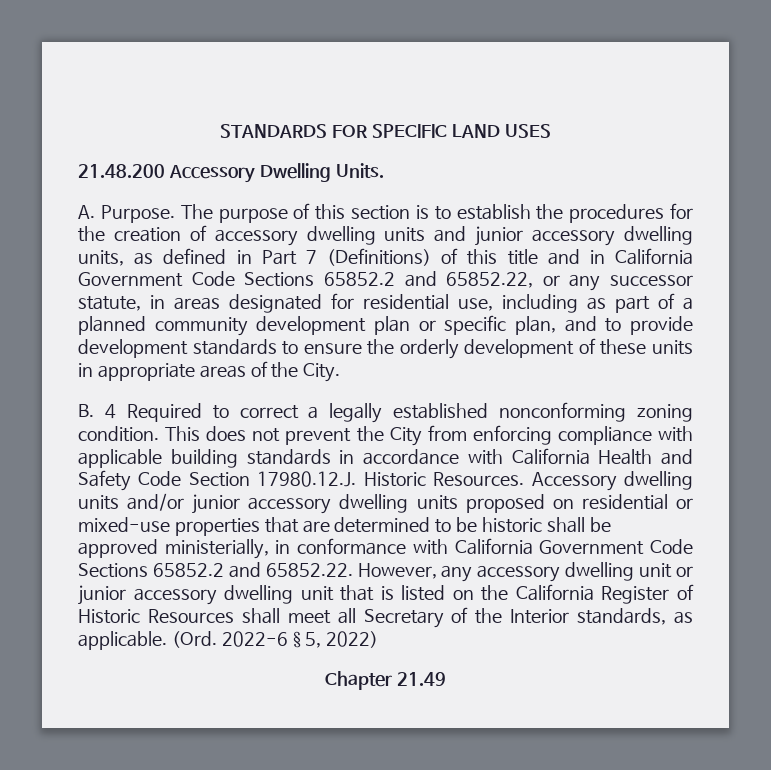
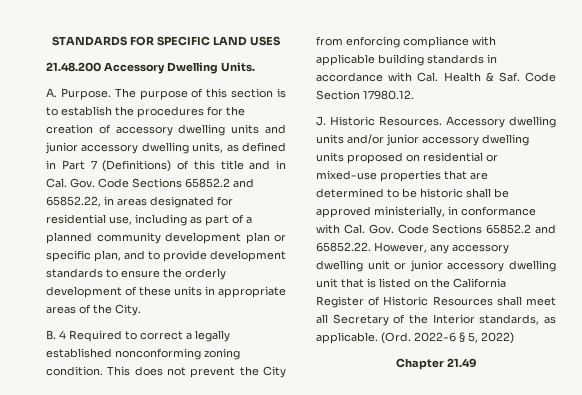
[615,248,693,265] [78,272,183,287] California Government -> [46,178,95,188] Cal. Gov.
[542,274,693,291] [78,296,141,311] or any successor statute, -> (101, 201) none
[511,448,694,465] [78,470,357,491] California Health and Safety Code Section 17980.12.J. -> [417,72,556,82] [316,90,414,100] [316,116,326,126] Cal. Health & Saf. Code Section 17980.12. // J.
[454,538,645,555] California Government -> [343,224,394,234] Cal. Gov.

